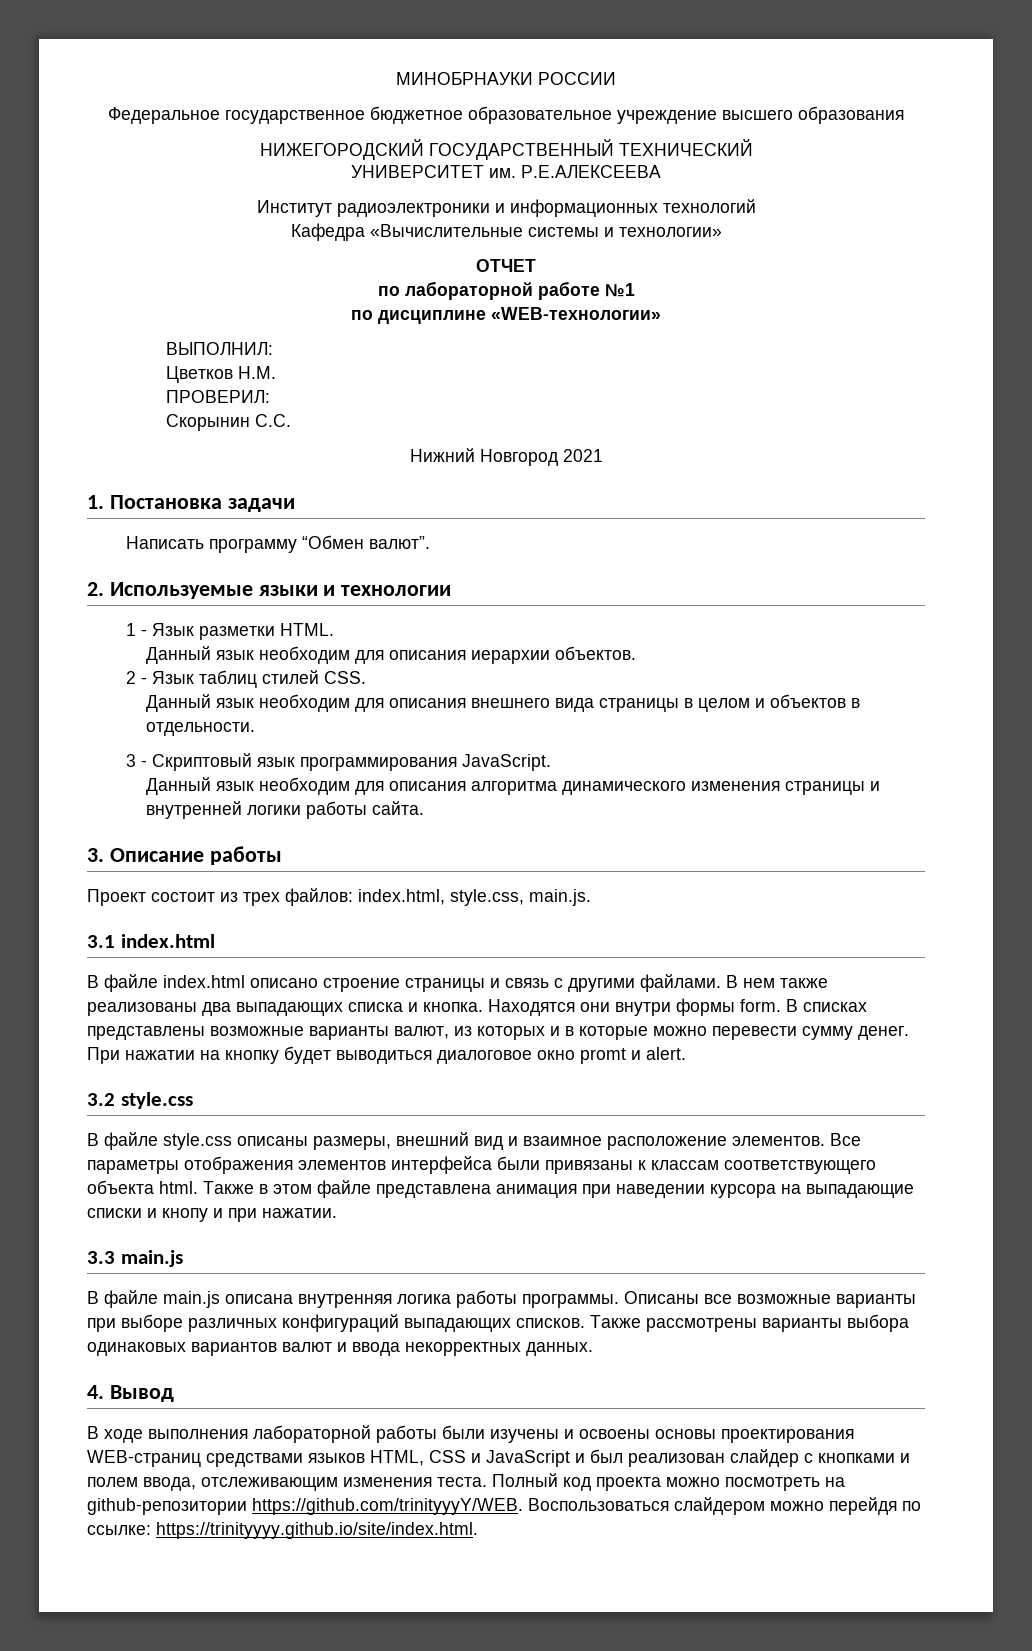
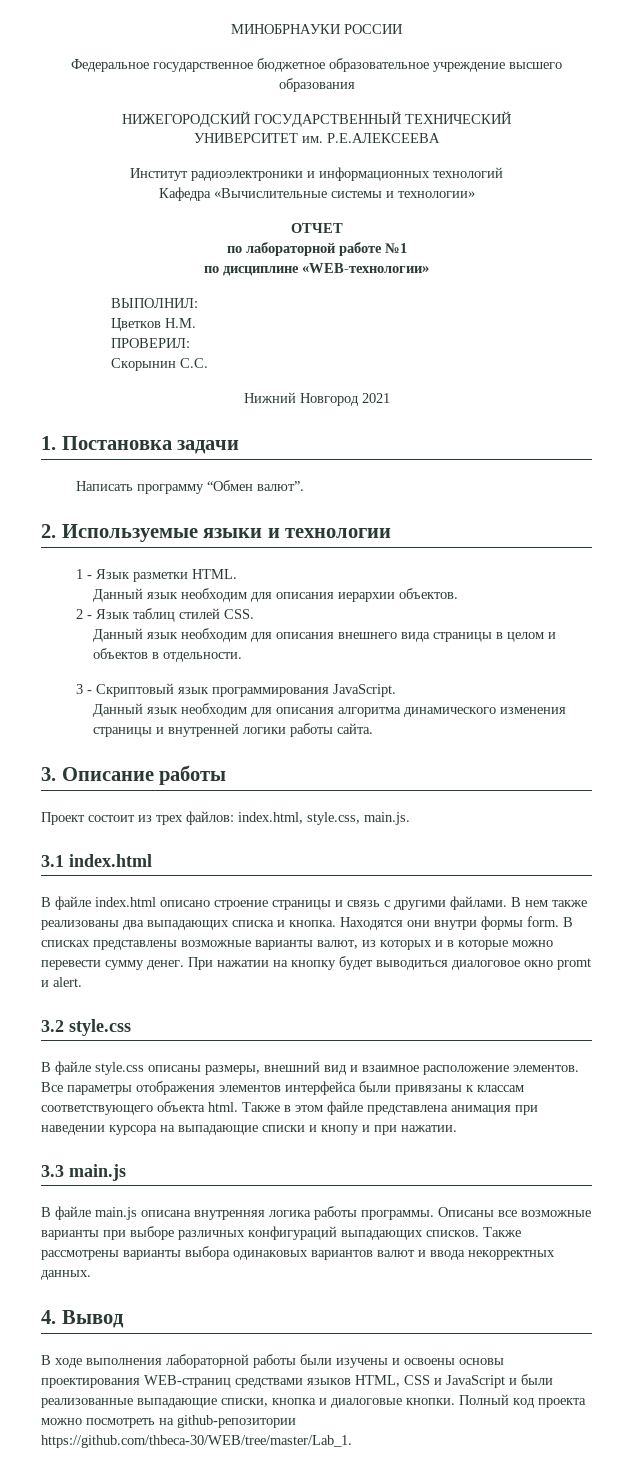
[590,1449,910,1467] [87,1477,487,1491] был реализован слайдер с кнопками и полем ввода, отслеживающим изменения теста. -> [521,1374,553,1385] [41,1398,455,1408] были реализованные выпадающие списки, кнопка и диалоговые кнопки.
[252,1497,921,1515] [87,1522,478,1539] https://github.com/trinityyyY/WEB. Воспользоваться слайдером можно перейдя по ссылке: https://trinityyyy.github.io/site/index.html. -> [41,1435,352,1448] https://github.com/thbeca-30/WEB/tree/master/Lab_1.

